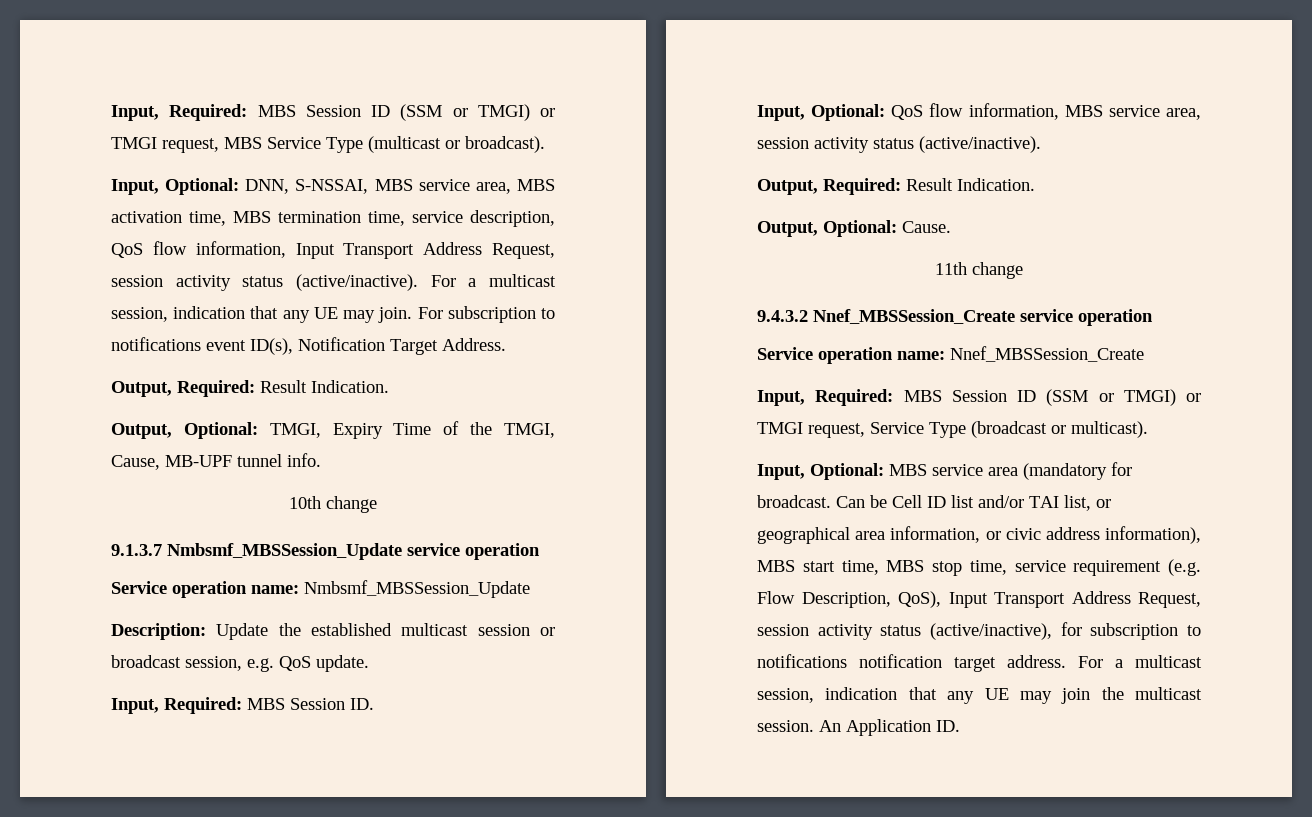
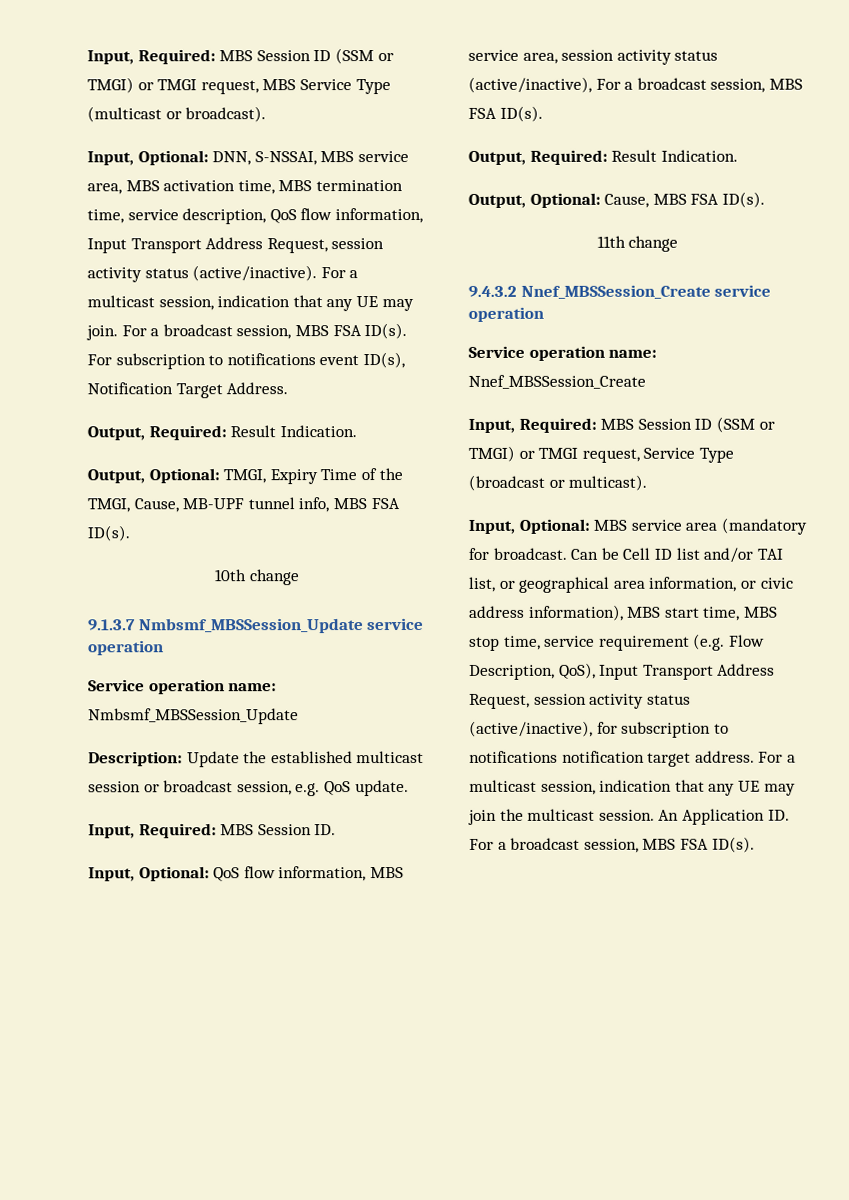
(443, 313) none -> [150,323,408,340] [87,354,112,366] a broadcast session, MBS FSA ID(s). For
[287,453,321,467] info. -> [298,497,400,513] [87,525,130,542] info, MBS FSA ID(s).
[919,136,1041,153] [757,178,1035,195] [757,220,951,237] (active/inactive). // Output, Required: Result Indication. // Output, Optional: Cause. -> [468,76,803,93] [468,105,543,122] [468,149,738,165] [468,191,765,208] (active/inactive), For a broadcast session, MBS FSA ID(s). // Output, Required: Result Indication. // Output, Optional: Cause, MBS FSA ID(s).
(960, 726) none -> [469,836,755,853] For a broadcast session, MBS FSA ID(s).

